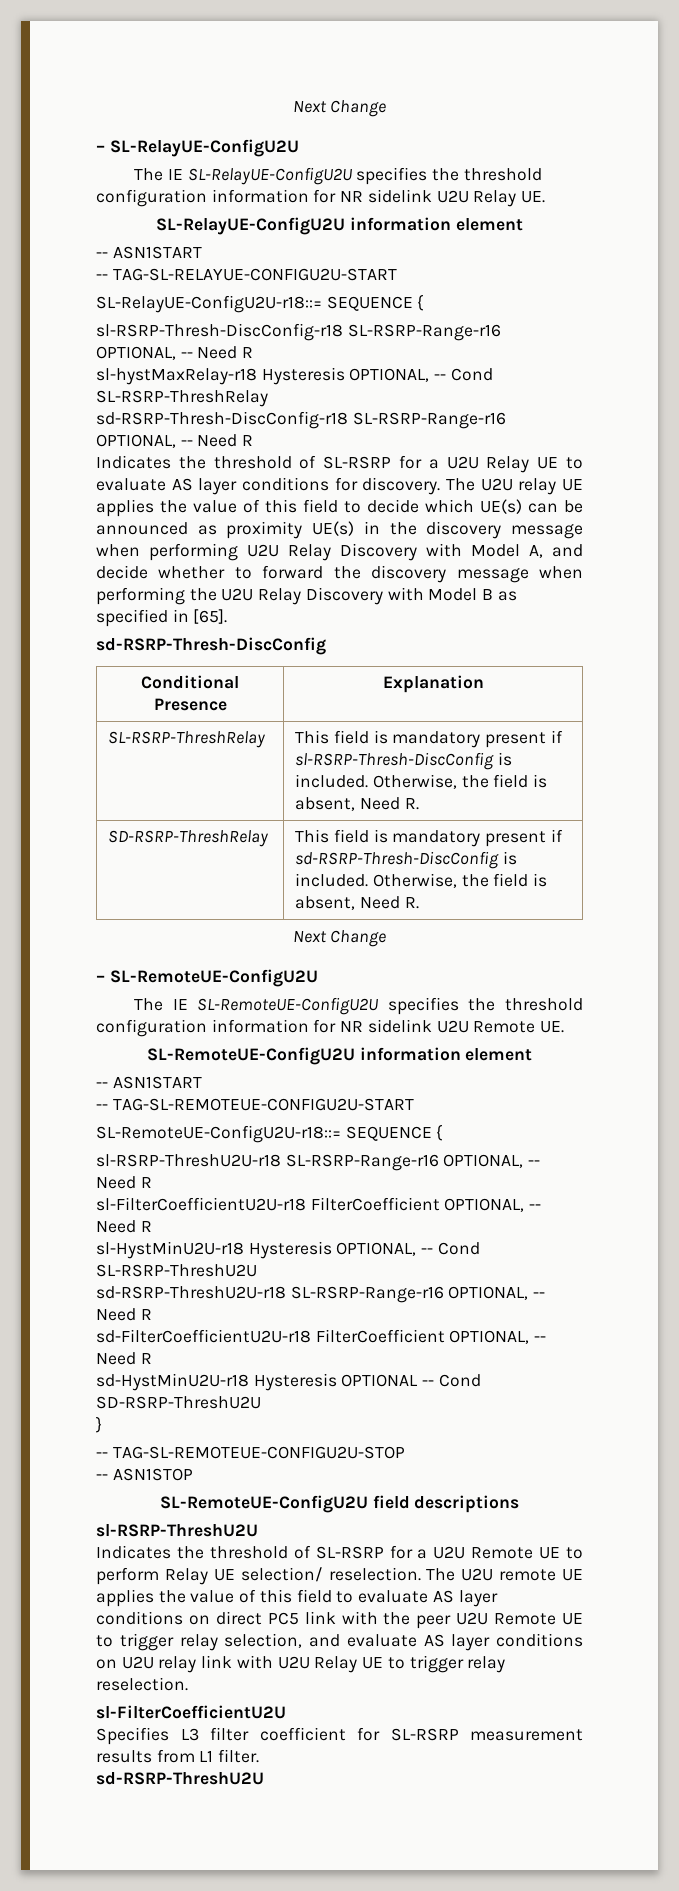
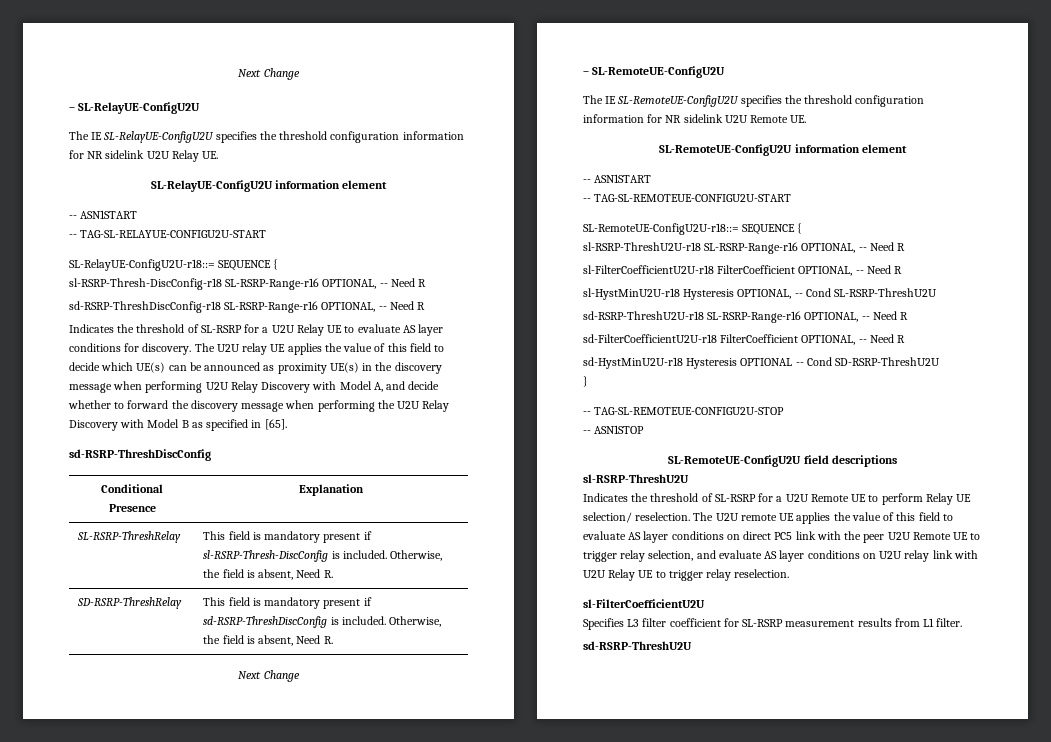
[96,367,493,385] [96,390,268,407] [96,411,348,429] sl-hystMaxRelay-r18 Hysteresis OPTIONAL, -- Cond SL-RSRP-ThreshRelay // sd-RSRP-Thresh-DiscConfig-r18 -> [69,301,221,313] sd-RSRP-ThreshDiscConfig-r18
[96,637,326,655] sd-RSRP-Thresh-DiscConfig -> [69,449,211,461] sd-RSRP-ThreshDiscConfig
[295,851,500,869] sd-RSRP-Thresh-DiscConfig -> [203,616,328,628] sd-RSRP-ThreshDiscConfig

